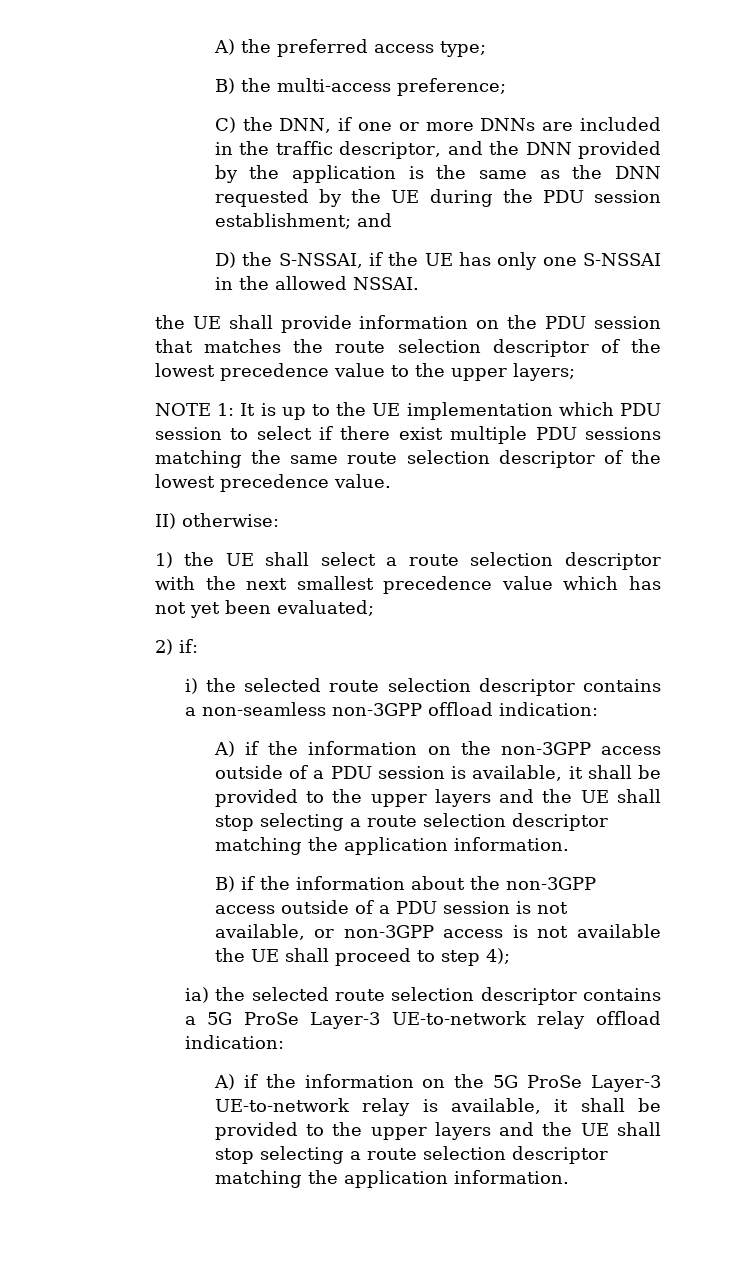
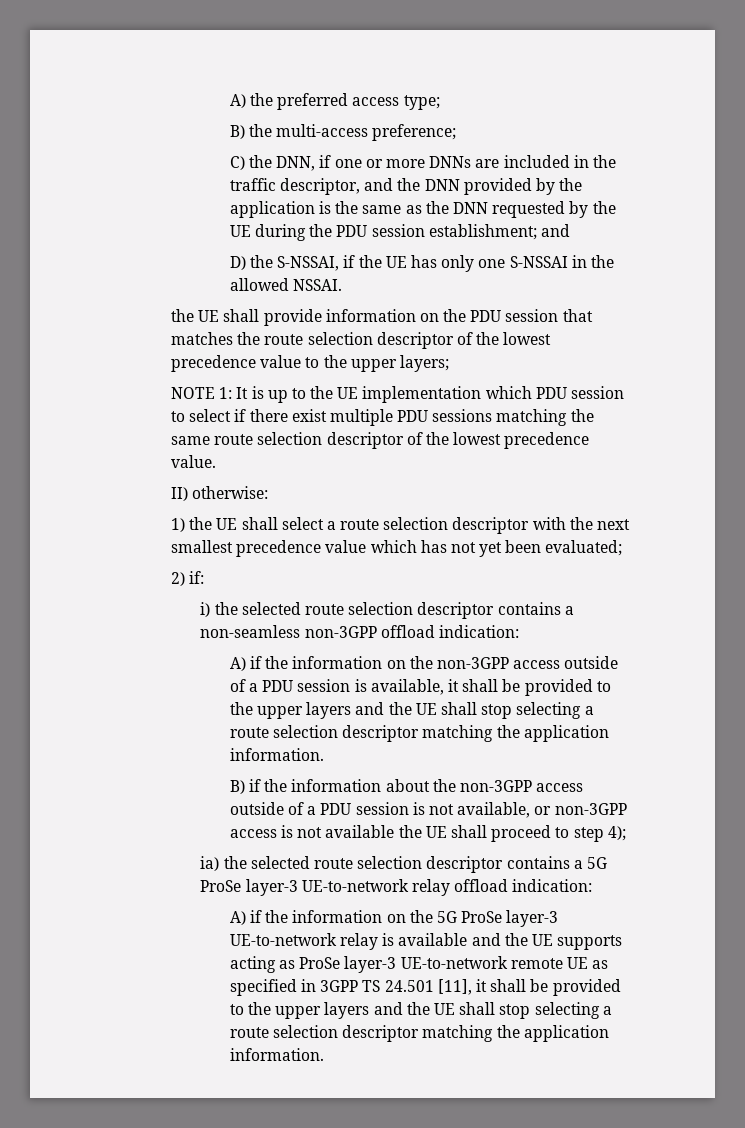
[310,1012,381,1029] Layer-3 -> [245,879,298,896] layer-3
[590,1075,661,1092] Layer-3 -> [506,910,559,927] layer-3
[450,1098,541,1114] available, -> [398,933,623,950] [229,956,609,973] [229,979,472,996] available and the UE supports acting as ProSe layer-3 UE-to-network remote UE as specified in 3GPP TS 24.501 [11],

